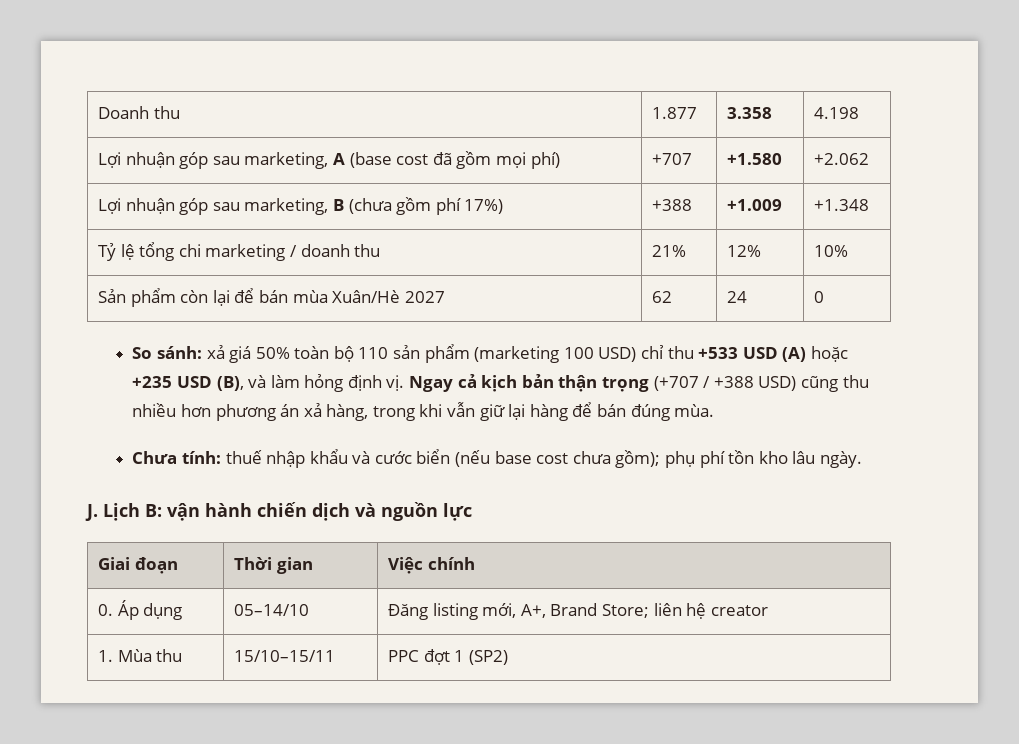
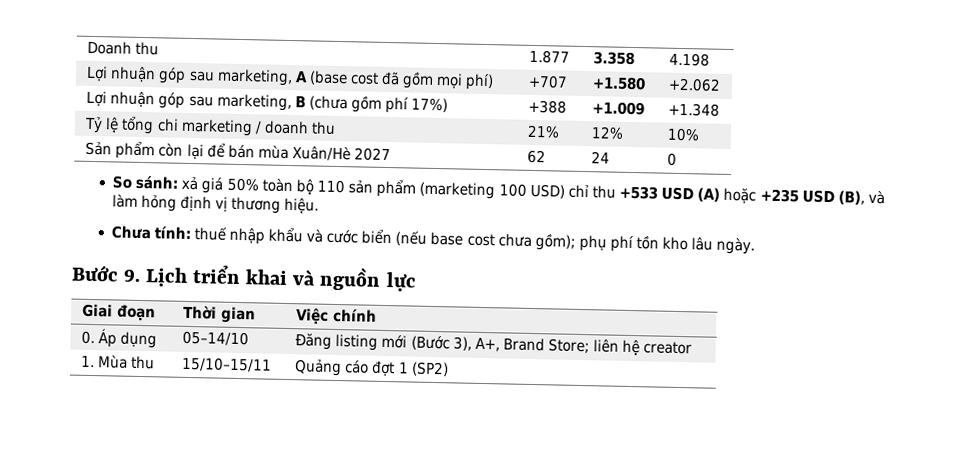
[386,374,869,392] [132,402,715,421] vị. Ngay cả kịch bản thận trọng (+707 / +388 USD) cũng thu nhiều hơn phương án xả hàng, trong khi vẫn giữ lại hàng để bán đúng mùa. -> [215,196,320,214] vị thương hiệu.
[85,502,350,521] J. Lịch B: vận hành chiến dịch -> [71,264,289,287] Bước 9. Lịch triển khai
[482,603,517,618] mới, -> [381,334,472,351] mới (Bước 3),
[388,650,420,662] PPC -> [294,358,370,377] Quảng cáo

